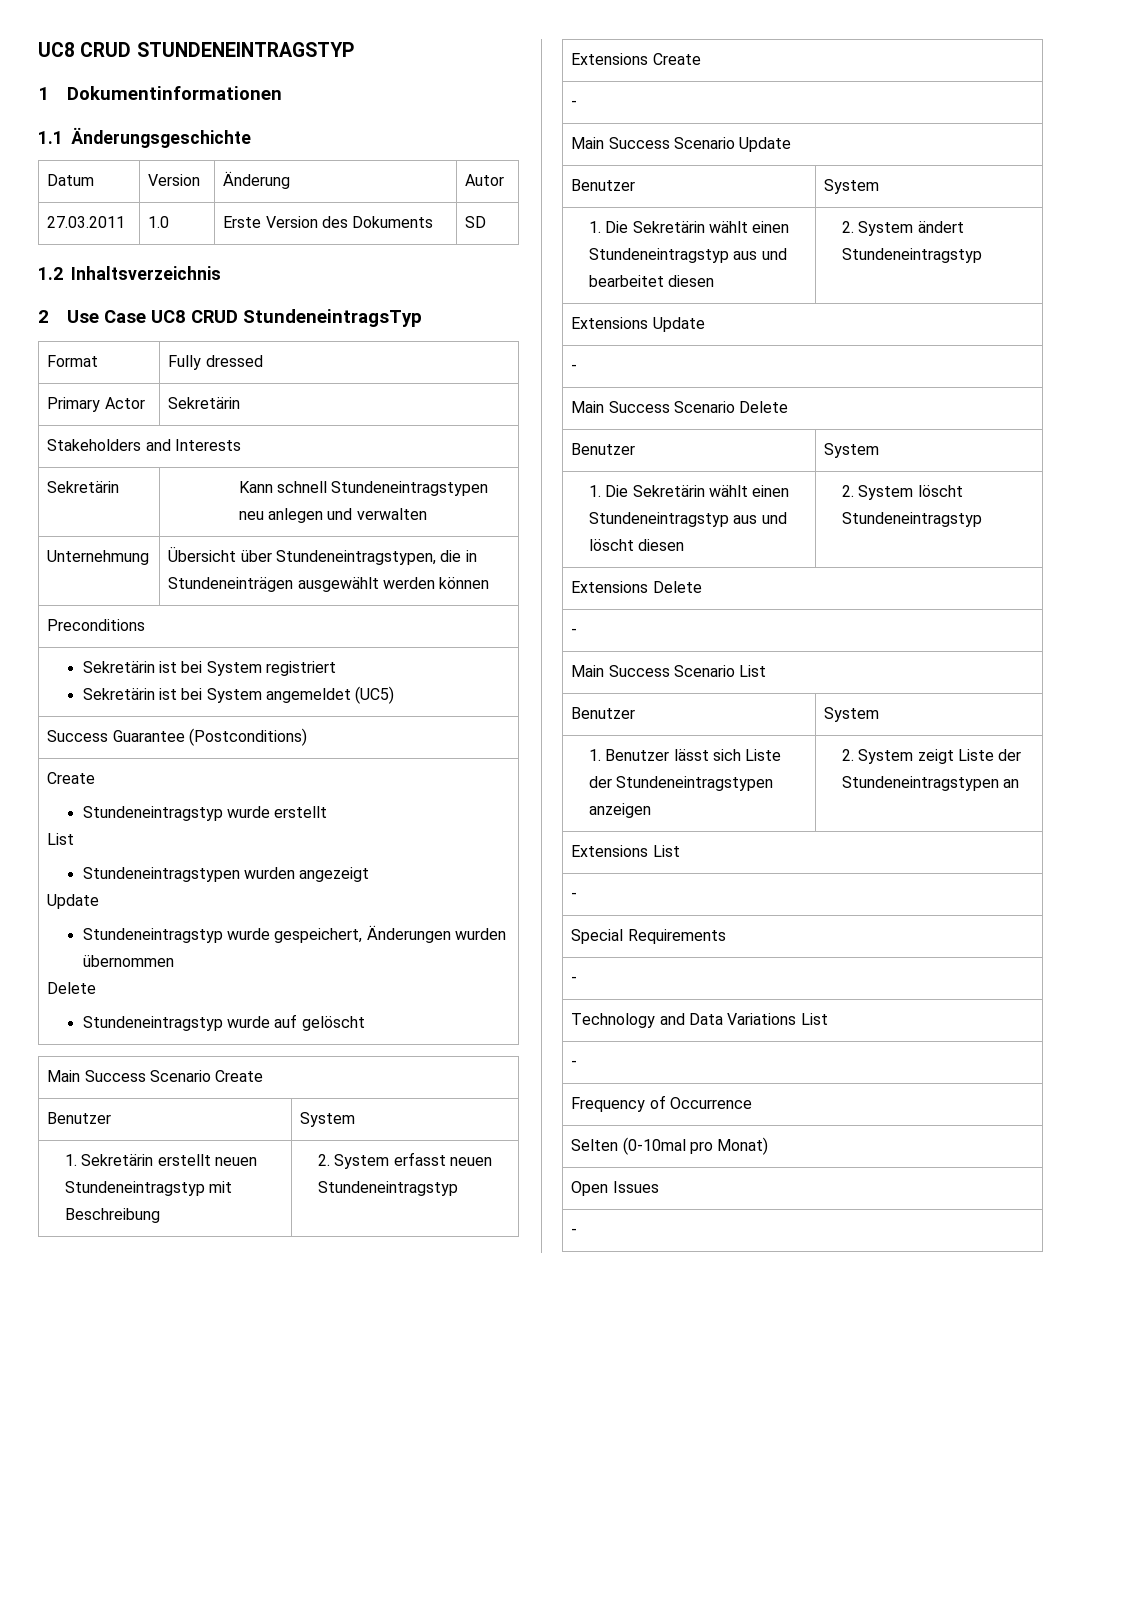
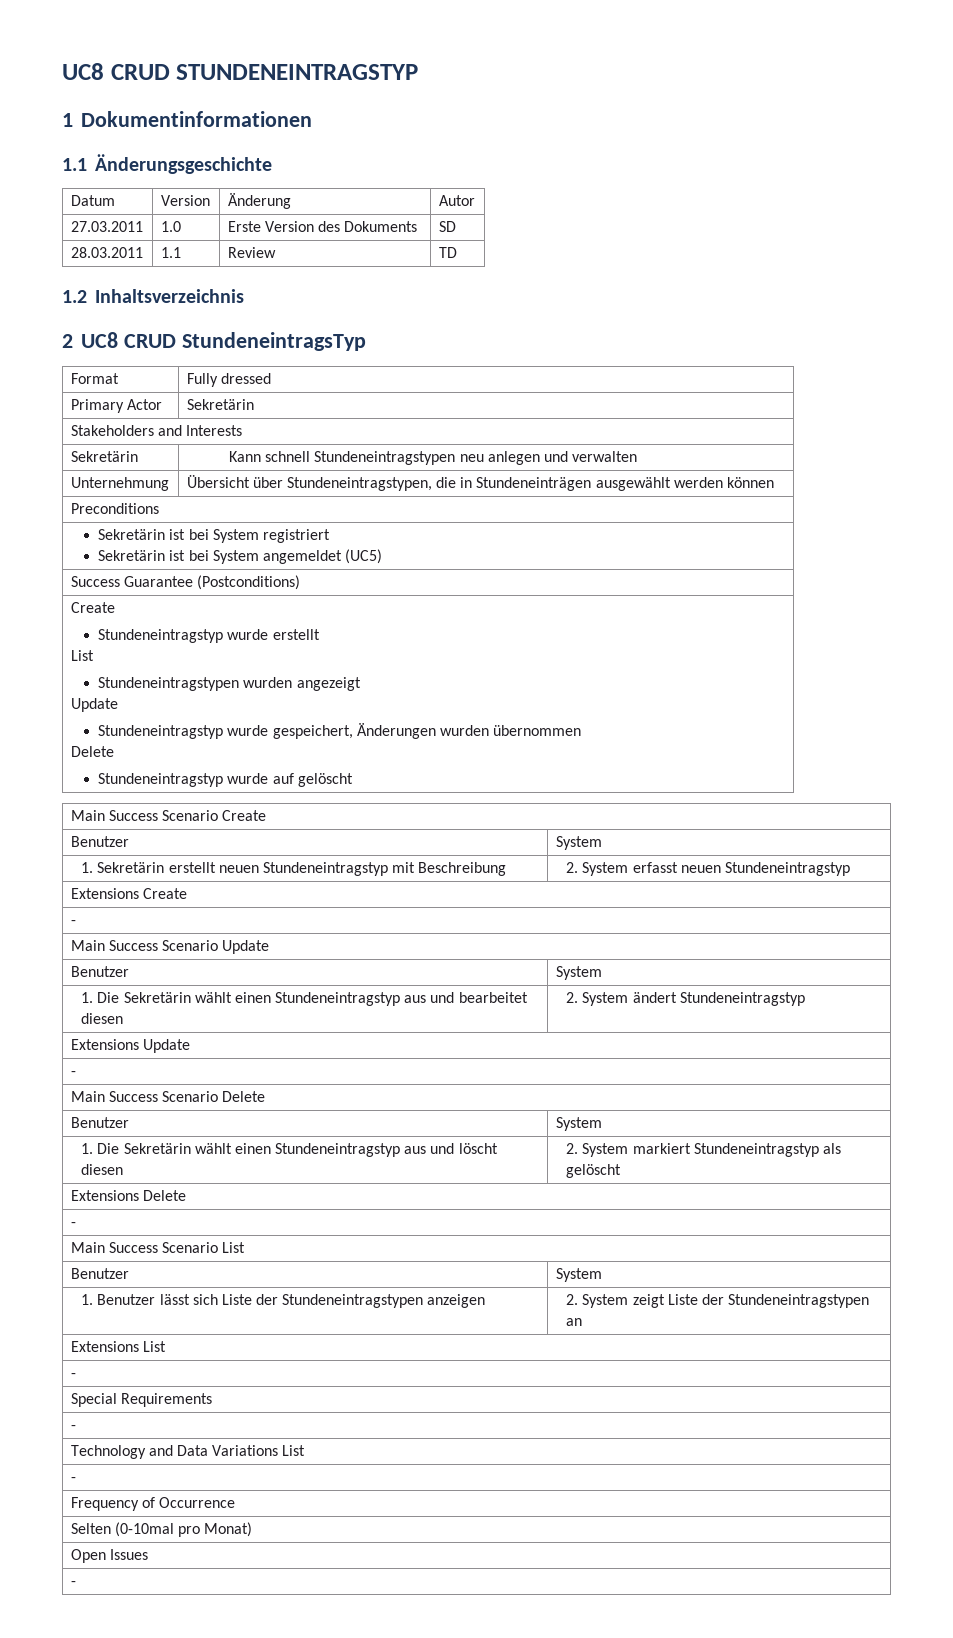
(487, 222) none -> [70,247,143,258] [160,247,181,258] [227,247,276,258] [438,247,457,258] // 28.03.2011 | 1.1 | Review | TD
[67,310,147,323] Use Case -> (73, 341) none
[917,485,963,497] [841,512,982,527] löscht Stundeneintragstyp -> [632,1143,841,1157] [566,1164,622,1178] markiert Stundeneintragstyp als gelöscht

